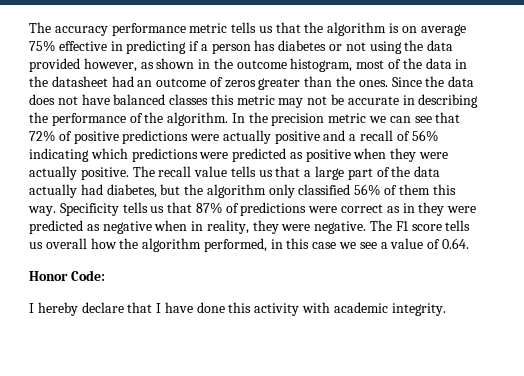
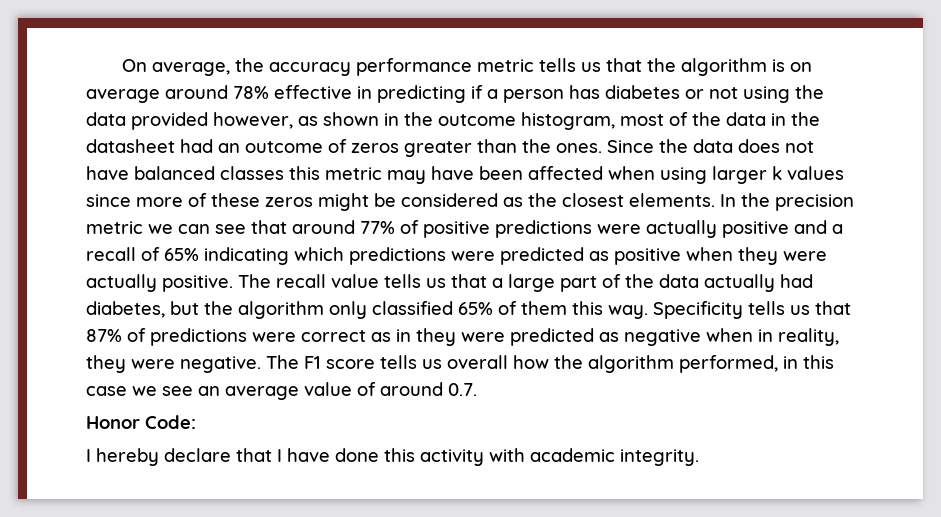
[29,22,51,33] The -> [122,58,265,76] On average, the
[29,40,55,52] 75% -> [165,85,269,99] around 78%
[307,94,479,108] [29,112,229,126] not be accurate in describing the performance of the algorithm. -> [431,166,844,184] [86,193,715,211] have been affected when using larger k values since more of these zeros might be considered as the closest elements.
[29,130,55,142] 72% -> [292,220,395,234] around 77%
[411,130,438,142] 56% -> [164,248,199,261] 65%
[354,184,381,196] 56% -> [458,302,493,315] 65%
[380,238,469,249] a value of 0.64. -> [198,382,477,400] an average value of around 0.7.

